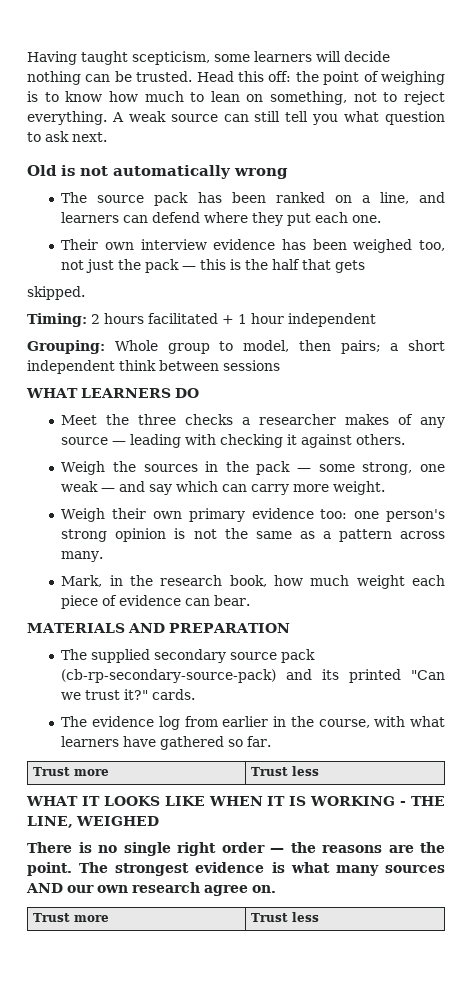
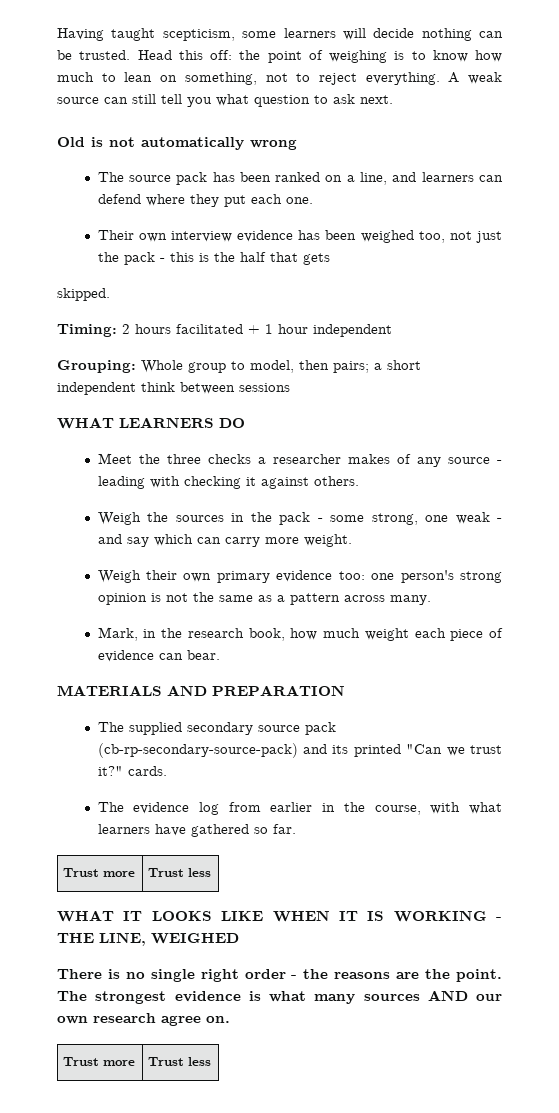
[182,266,197,270] — -> [159,258,165,262] -
[112,441,127,445] — -> [497,460,503,464] -
[297,468,312,472] — -> [317,518,323,522] -
[101,488,116,492] — -> [496,518,502,522] -
[270,848,284,853] — -> [291,975,298,979] -

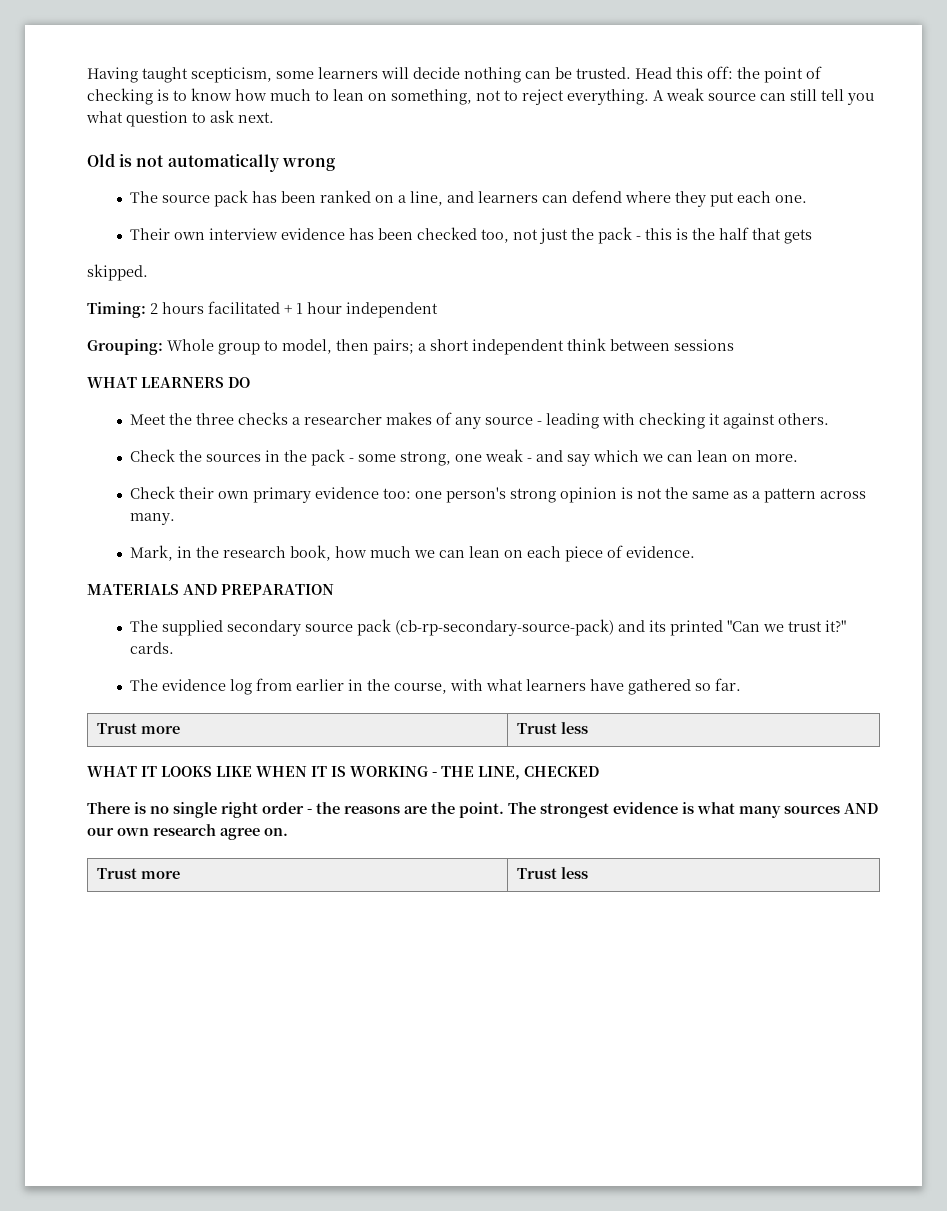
[329,50,387,63] weighing -> [87,88,153,105] checking
[360,230,414,243] weighed -> [417,227,478,240] checked
[97,512,141,525] Weigh -> [130,449,176,462] Check
[196,534,352,547] [97,570,141,583] can carry more weight. // Weigh -> [642,450,799,462] [130,486,176,499] we can lean on more. // Check
[364,628,503,641] [97,650,220,662] weight each piece of evidence can bear. -> [414,545,696,562] we can lean on each piece of evidence.
[151,933,239,944] WEIGHED -> [524,766,599,777] CHECKED

